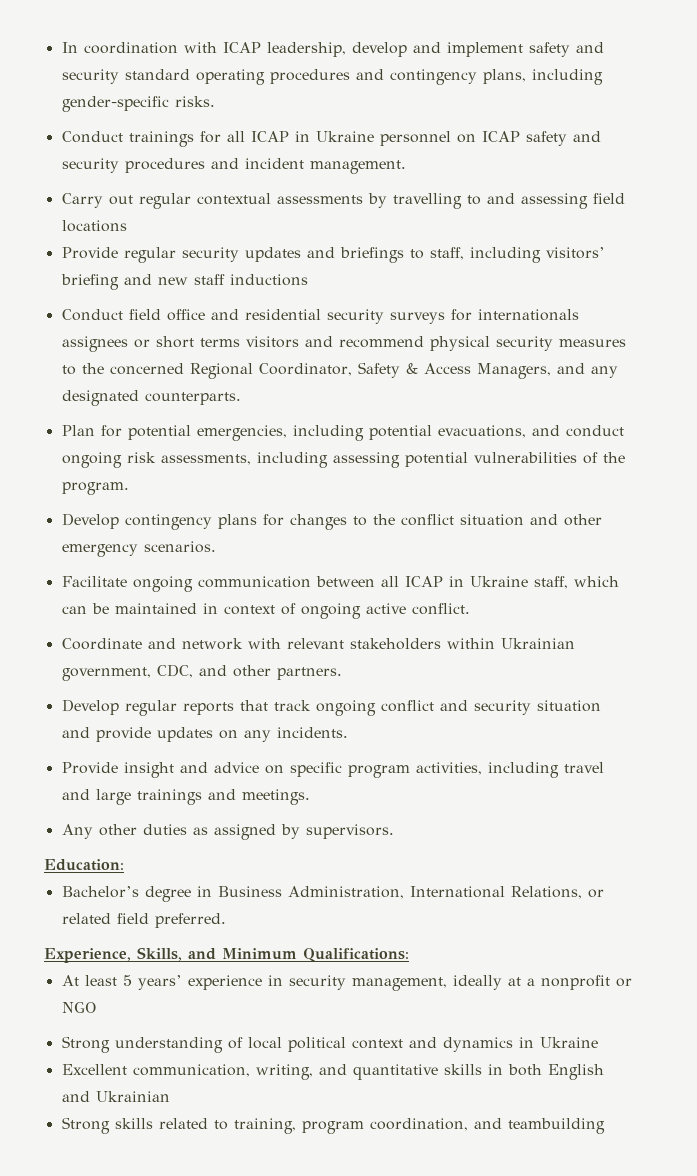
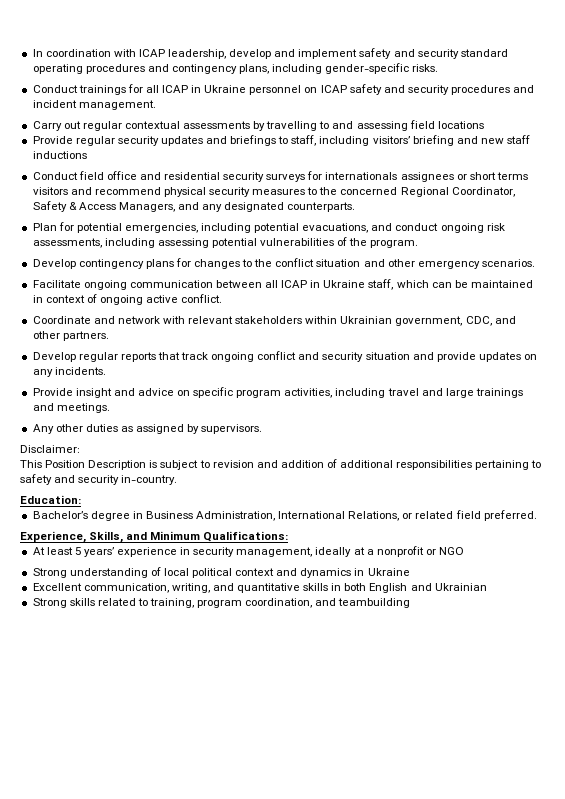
(394, 831) none -> [20,445,80,453] [20,459,542,470] [20,474,178,485] // Disclaimer: // This Position Description is subject to revision and addition of additional responsibilities pertaining to safety and security in-country.

